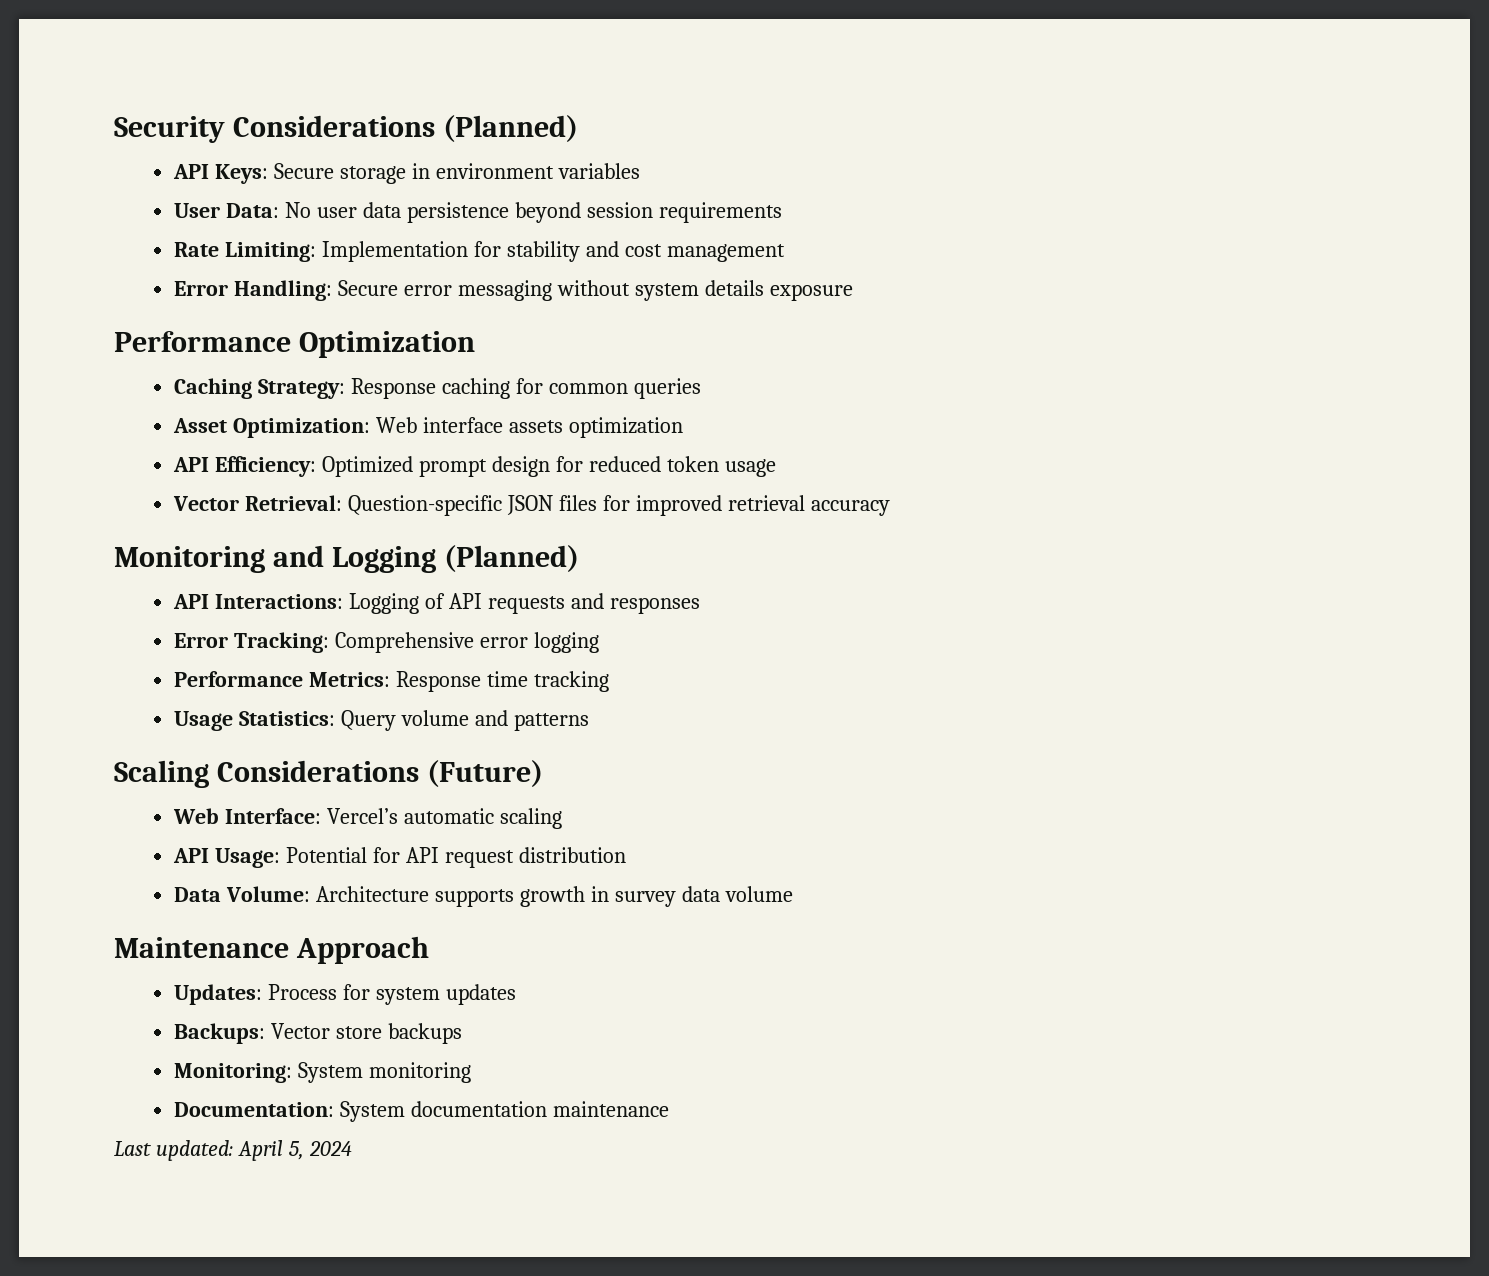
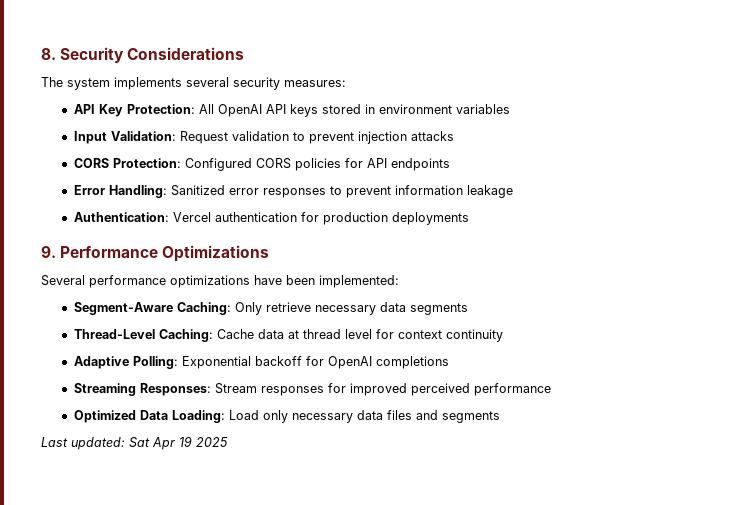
(114, 129) none -> [41,48,56,60] 8.
[442,115,578,142] [173,163,640,184] [174,202,782,223] [174,241,785,262] [174,280,853,301] [114,331,475,358] [174,378,701,399] [173,417,683,438] [173,456,776,477] [173,495,890,516] [114,545,579,573] [173,593,700,614] [174,632,600,653] [174,671,610,692] [174,710,589,731] [114,760,543,788] [173,808,563,829] [173,847,626,868] [174,886,793,907] [114,936,429,964] [174,984,517,1005] [174,1023,463,1044] [174,1062,472,1083] [174,1101,670,1122] [114,1140,352,1161] (Planned) // API Keys: Secure storage in environment variables // User Data: No user data persistence beyond session requirements // Rate Limiting: Implementation for stability and cost management // Error Handling: Secure error messaging without system details exposure // Performance Optimization // Caching Strategy: Response caching for common queries // Asset Optimization: Web interface assets optimization // API Efficiency: Optimized prompt design for reduced token usage // Vector Retrieval: Question-specific JSON files for improved retrieval accuracy // Monitoring and Logging (Planned) // API Interactions: Logging of API requests and responses // Error Tracking: Comprehensive error logging // Performance Metrics: Response time tracking // Usage Statistics: Query volume and patterns // Scaling Considerations (Future) // Web Interface: Vercel’s automatic scaling // API Usage: Potential for API request distribution // Data Volume: Architecture supports growth in survey data volume // Maintenance Approach // Updates: Process for system updates // Backups: Vector store backups // Monitoring: System monitoring // Documentation: System documentation maintenance // Last updated: April 5, 2024 -> [41,77,346,90] [73,104,510,117] [73,131,454,144] [73,158,450,171] [73,185,513,198] [73,212,469,225] [41,245,270,262] [41,275,399,288] [73,302,468,315] [73,329,503,342] [73,356,449,369] [73,383,551,396] [73,410,500,423] [41,436,228,450] // The system implements several security measures: // API Key Protection: All OpenAI API keys stored in environment variables // Input Validation: Request validation to prevent injection attacks // CORS Protection: Configured CORS policies for API endpoints // Error Handling: Sanitized error responses to prevent information leakage // Authentication: Vercel authentication for production deployments // 9. Performance Optimizations // Several performance optimizations have been implemented: // Segment-Aware Caching: Only retrieve necessary data segments // Thread-Level Caching: Cache data at thread level for context continuity // Adaptive Polling: Exponential backoff for OpenAI completions // Streaming Responses: Stream responses for improved perceived performance // Optimized Data Loading: Load only necessary data files and segments // Last updated: Sat Apr 19 2025

